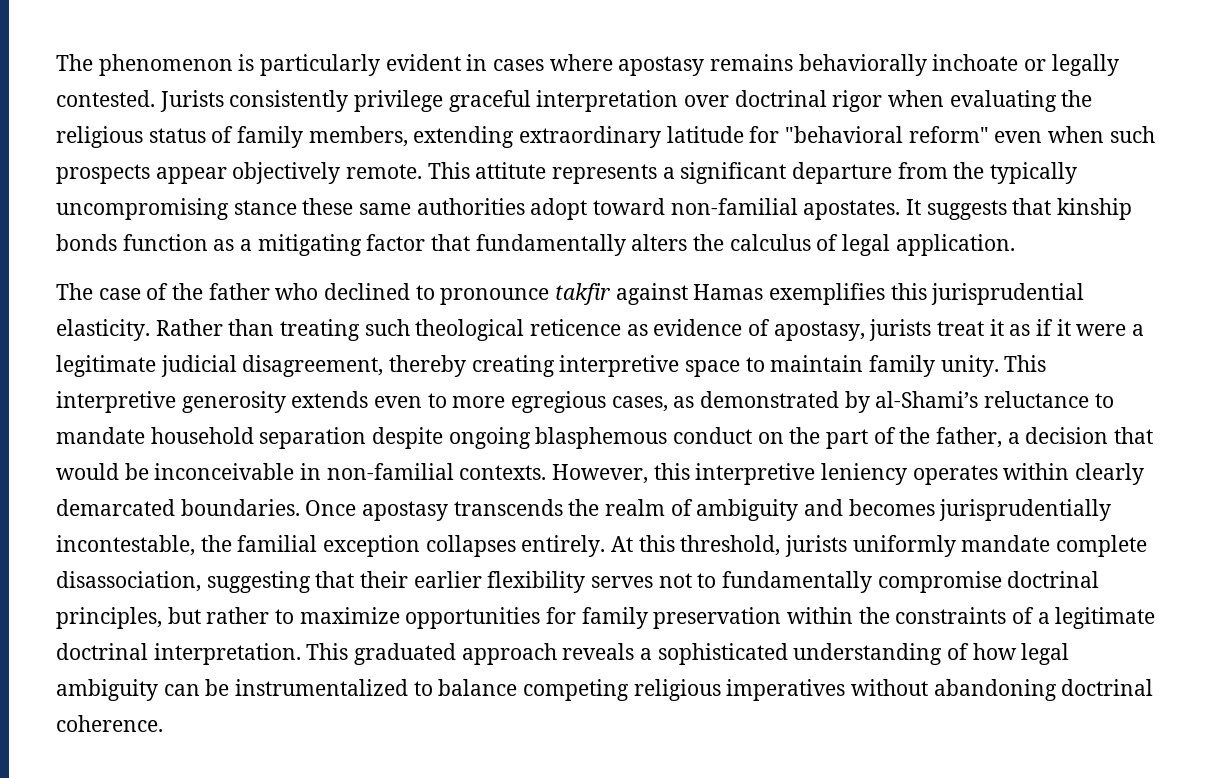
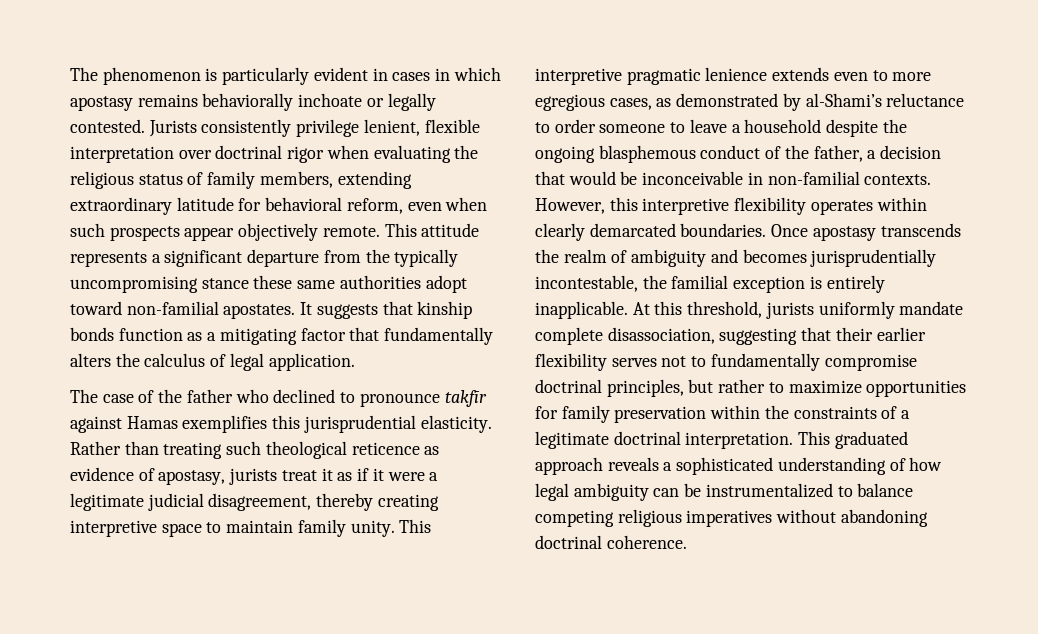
[549,54,613,71] where -> [435,67,501,81] in which
[448,90,531,112] graceful -> [363,119,480,136] lenient, flexible
[785,126,989,143] "behavioral reform" -> [265,197,403,214] behavioral reform,
[475,162,547,179] attitute -> [421,223,480,237] attitude
[555,283,611,305] takfir -> [444,390,487,407] takfīr
[181,391,286,413] generosity -> [626,67,768,85] pragmatic lenience
[56,427,869,449] mandate household separation despite ongoing blasphemous conduct on the part -> [554,119,907,137] [535,145,761,163] order someone to leave a household despite the ongoing blasphemous conduct
[821,463,908,485] leniency -> [734,197,807,215] flexibility
[425,535,606,557] collapses entirely. -> [809,275,885,293] [535,301,628,319] is entirely inapplicable.

